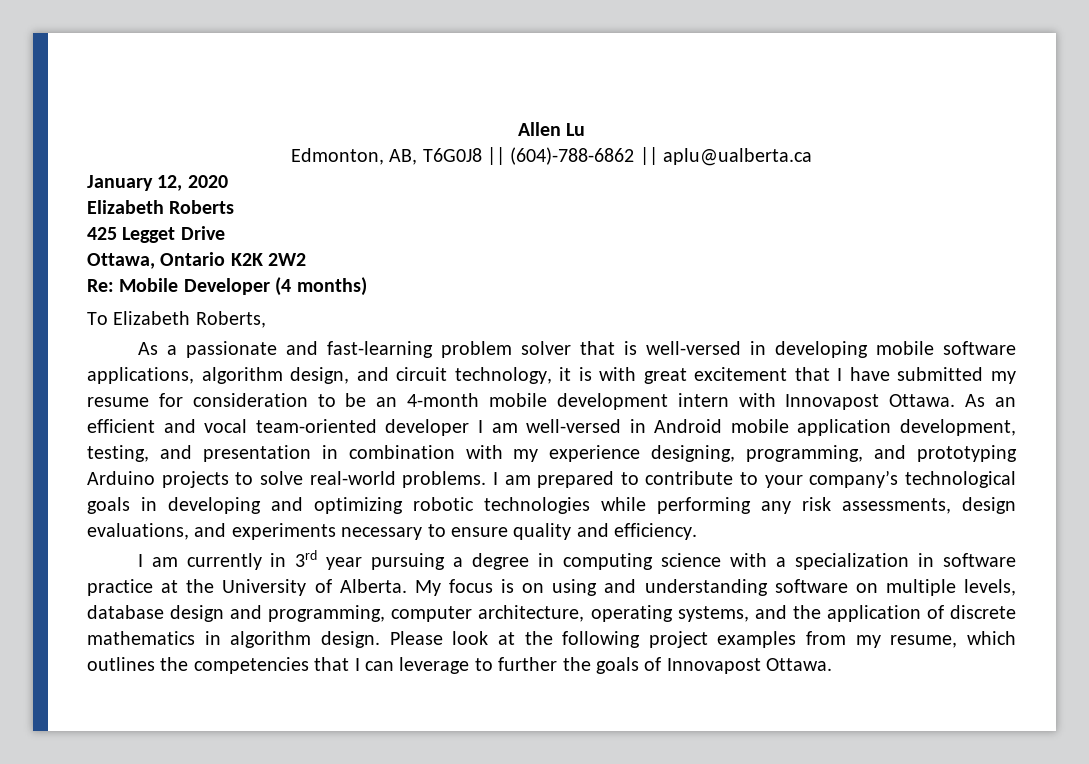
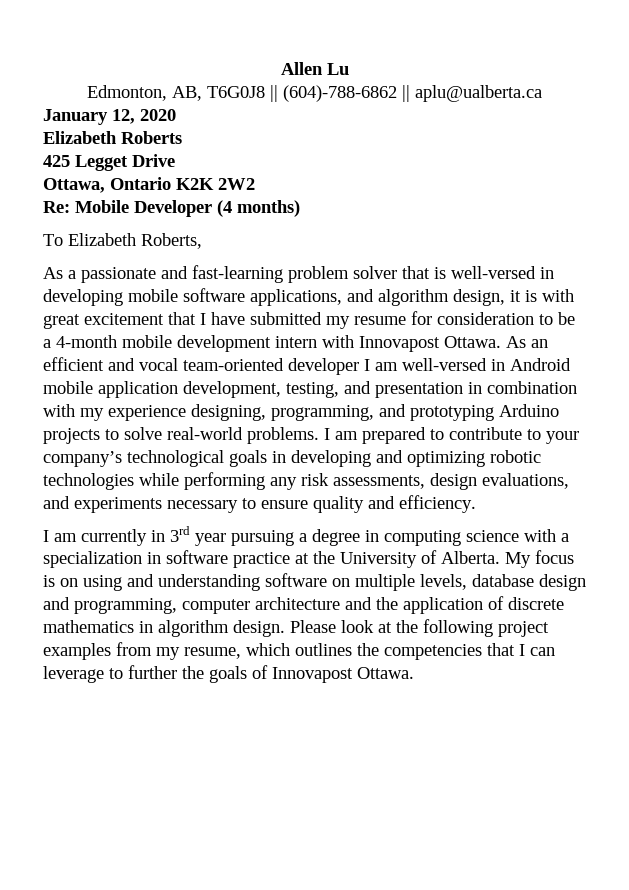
(194, 375) none -> [347,289,374,302] and
[356,367,552,384] and circuit technology, -> (505, 297) none
[376,397,398,407] an -> [43,339,51,348] a
[478,605,749,622] architecture, operating systems, -> [255,597,340,610] architecture

